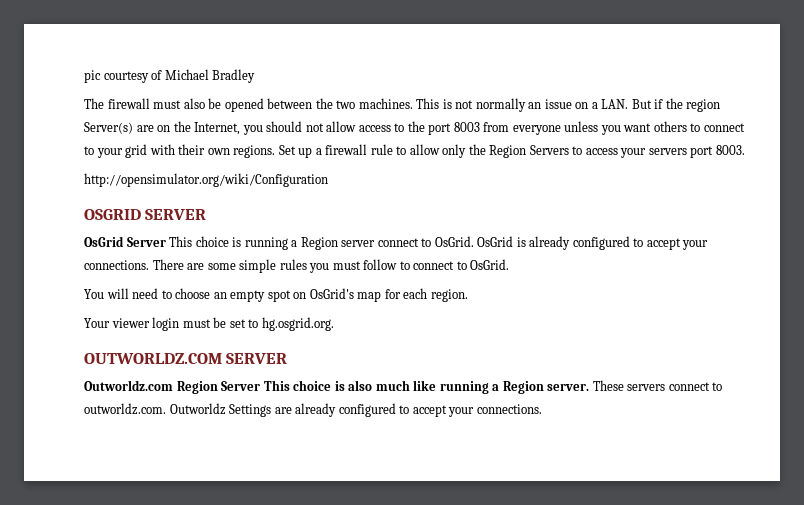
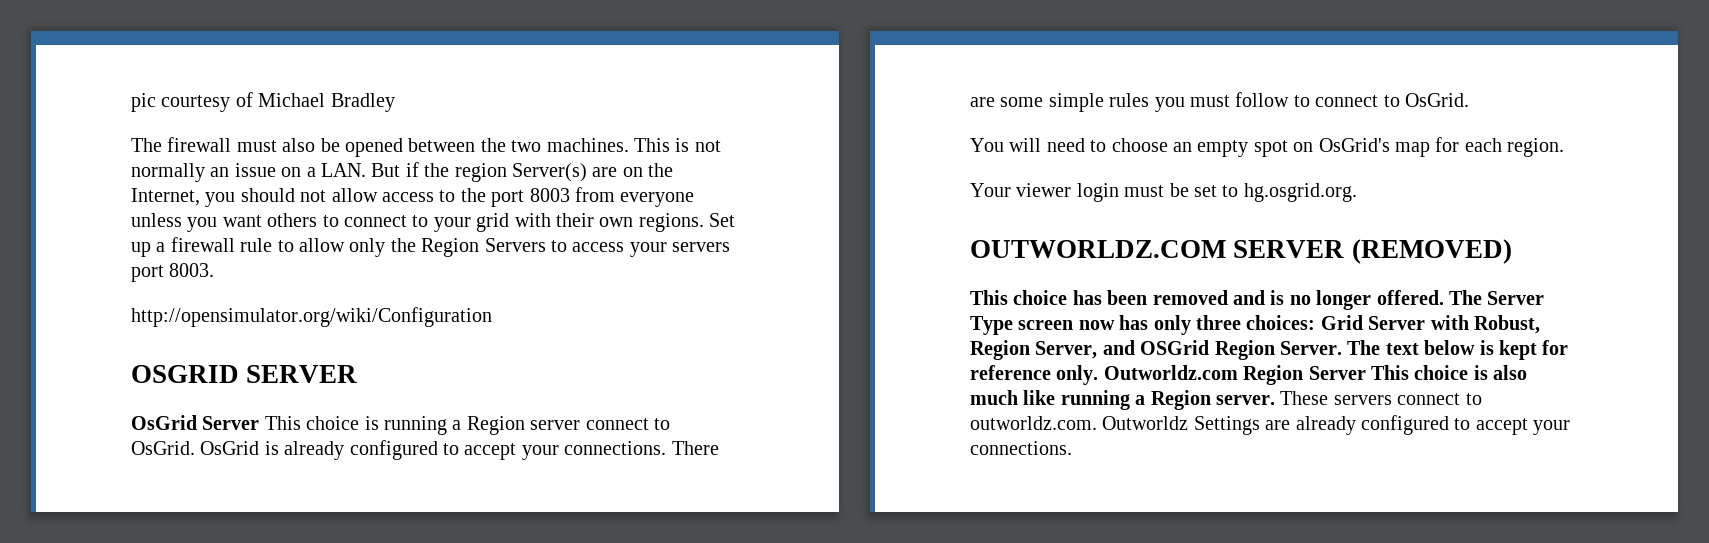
(288, 358) // -> [1351,239,1512,264] [970,290,1545,310] [970,315,1540,335] [970,340,1569,360] [970,365,1099,385] (REMOVED) // This choice has been removed and is no longer offered. The Server Type screen now has only three choices: Grid Server with Robust, Region Server, and OSGrid Region Server. The text below is kept for reference only.

